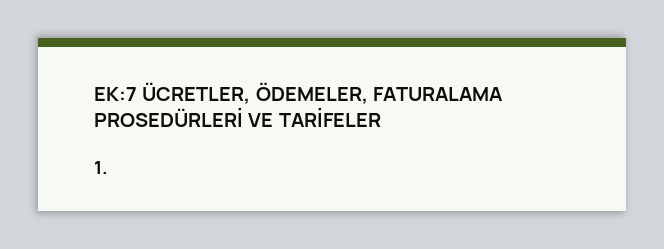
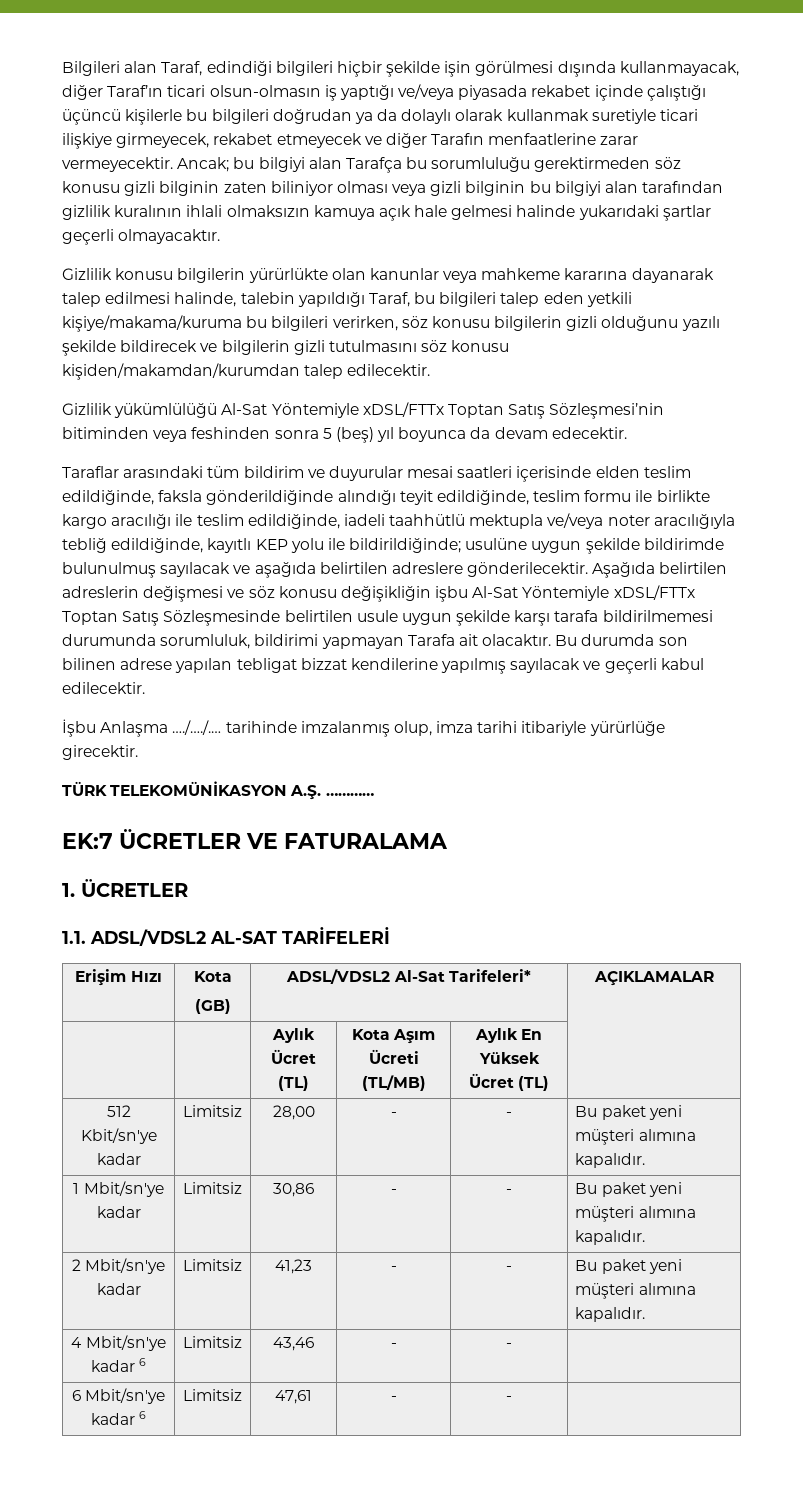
[94,82,504,104] [94,108,381,127] [94,161,108,174] EK:7 ÜCRETLER, ÖDEMELER, FATURALAMA PROSEDÜRLERİ VE TARİFELER // 1. -> [62,61,739,77] [62,84,706,101] [62,109,699,125] [62,133,639,149] [62,157,681,173] [62,181,724,196] [62,205,711,221] [62,229,221,245] [62,268,714,283] [62,292,632,307] [62,315,720,332] [62,340,510,356] [62,363,431,380] [62,402,665,419] [62,427,627,443] [62,466,691,482] [62,490,710,505] [62,513,735,529] [62,538,724,554] [62,562,728,578] [62,585,695,602] [62,610,713,626] [62,634,688,649] [62,658,704,674] [62,682,145,694] [62,719,665,737] [62,745,138,760] [62,781,374,800] [62,828,448,849] [62,879,188,897] [62,927,390,946] [75,969,162,986] [193,971,232,982] [194,999,231,1014] [286,969,531,984] [593,971,714,986] [272,1028,315,1043] [271,1049,316,1064] [278,1076,309,1091] [351,1029,436,1044] [368,1049,419,1064] [361,1075,426,1091] [474,1028,543,1043] [478,1052,540,1064] [468,1073,550,1091] [106,1105,131,1117] [80,1128,157,1144] [96,1153,141,1165] [183,1105,242,1117] [272,1105,315,1120] [390,1112,397,1117] [506,1112,512,1117] [575,1105,682,1120] [575,1129,696,1145] [575,1153,646,1168] [73,1181,164,1197] [96,1206,141,1218] [183,1182,242,1194] [273,1183,314,1197] [390,1189,397,1194] [506,1189,512,1194] [575,1182,682,1197] [575,1206,696,1222] [575,1230,646,1245] [71,1258,166,1274] [96,1283,141,1295] [183,1259,242,1271] [275,1259,312,1274] [390,1266,397,1271] [506,1266,512,1271] [575,1259,682,1274] [575,1283,696,1299] [575,1307,646,1322] [71,1335,166,1351] [90,1358,147,1372] [183,1336,242,1348] [273,1337,314,1351] [390,1343,397,1348] [506,1343,512,1348] [71,1388,166,1404] [90,1411,147,1425] [183,1389,242,1401] [275,1390,312,1404] [390,1396,397,1401] [506,1396,512,1401] Bilgileri alan Taraf, edindiği bilgileri hiçbir şekilde işin görülmesi dışında kullanmayacak, diğer Taraf’ın ticari olsun-olmasın iş yaptığı ve/veya piyasada rekabet içinde çalıştığı üçüncü kişilerle bu bilgileri doğrudan ya da dolaylı olarak kullanmak suretiyle ticari ilişkiye girmeyecek, rekabet etmeyecek ve diğer Tarafın menfaatlerine zarar vermeyecektir. Ancak; bu bilgiyi alan Tarafça bu sorumluluğu gerektirmeden söz konusu gizli bilginin zaten biliniyor olması veya gizli bilginin bu bilgiyi alan tarafından gizlilik kuralının ihlali olmaksızın kamuya açık hale gelmesi halinde yukarıdaki şartlar geçerli olmayacaktır. // Gizlilik konusu bilgilerin yürürlükte olan kanunlar veya mahkeme kararına dayanarak talep edilmesi halinde, talebin yapıldığı Taraf, bu bilgileri talep eden yetkili kişiye/makama/kuruma bu bilgileri verirken, söz konusu bilgilerin gizli olduğunu yazılı şekilde bildirecek ve bilgilerin gizli tutulmasını söz konusu kişiden/makamdan/kurumdan talep edilecektir. // Gizlilik yükümlülüğü Al-Sat Yöntemiyle xDSL/FTTx Toptan Satış Sözleşmesi’nin bitiminden veya feshinden sonra 5 (beş) yıl boyunca da devam edecektir. // Taraflar arasındaki tüm bildirim ve duyurular mesai saatleri içerisinde elden teslim edildiğinde, faksla gönderildiğinde alındığı teyit edildiğinde, teslim formu ile birlikte kargo aracılığı ile teslim edildiğinde, iadeli taahhütlü mektupla ve/veya noter aracılığıyla tebliğ edildiğinde, kayıtlı KEP yolu ile bildirildiğinde; usulüne uygun şekilde bildirimde bulunulmuş sayılacak ve aşağıda belirtilen adreslere gönderilecektir. Aşağıda belirtilen adreslerin değişmesi ve söz konusu değişikliğin işbu Al-Sat Yöntemiyle xDSL/FTTx Toptan Satış Sözleşmesinde belirtilen usule uygun şekilde karşı tarafa bildirilmemesi durumunda sorumluluk, bildirimi yapmayan Tarafa ait olacaktır. Bu durumda son bilinen adrese yapılan tebligat bizzat kendilerine yapılmış sayılacak ve geçerli kabul edilecektir. // İşbu Anlaşma …./…./.… tarihinde imzalanmış olup, imza tarihi itibariyle yürürlüğe girecektir. // TÜRK TELEKOMÜNİKASYON A.Ş. ………… // EK:7 ÜCRETLER VE FATURALAMA // 1. ÜCRETLER // 1.1. ADSL/VDSL2 AL-SAT TARİFELERİ // Erişim Hızı | Kota // (GB) | ADSL/VDSL2 Al-Sat Tarifeleri* | AÇIKLAMALAR // | | Aylık Ücret (TL) | Kota Aşım Ücreti (TL/MB) | Aylık En Yüksek Ücret (TL) | // 512 Kbit/sn'ye kadar | Limitsiz | 28,00 | - | - | Bu paket yeni müşteri alımına kapalıdır. // 1 Mbit/sn'ye kadar | Limitsiz | 30,86 | - | - | Bu paket yeni müşteri alımına kapalıdır. // 2 Mbit/sn'ye kadar | Limitsiz | 41,23 | - | - | Bu paket yeni müşteri alımına kapalıdır. // 4 Mbit/sn'ye kadar 6 | Limitsiz | 43,46 | - | - | // 6 Mbit/sn'ye kadar 6 | Limitsiz | 47,61 | - | - |

